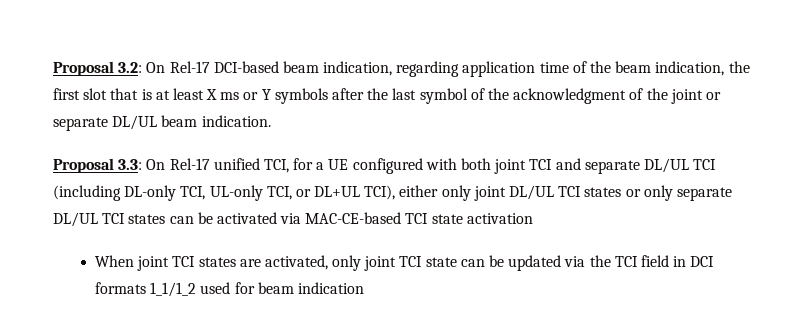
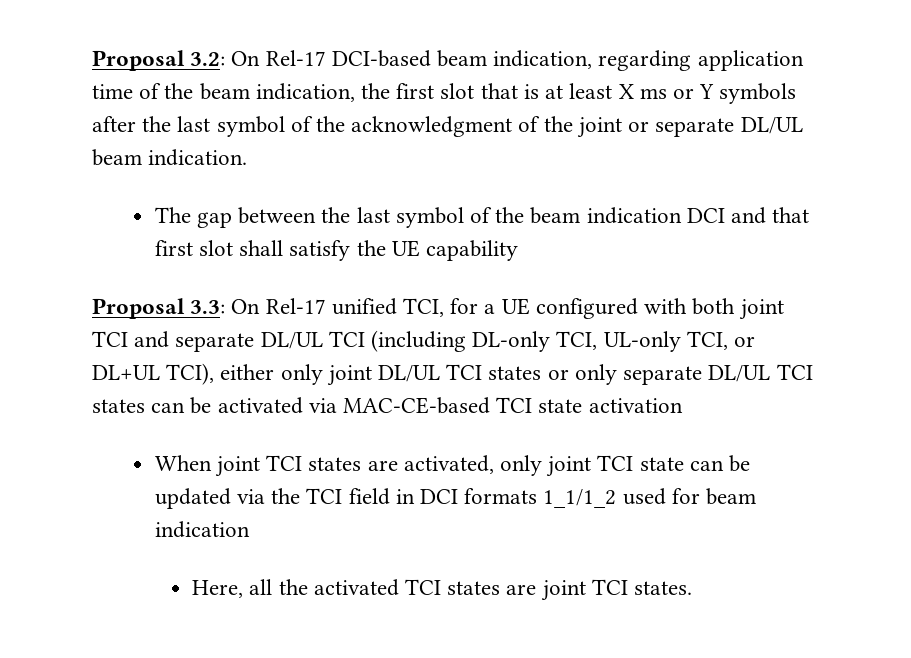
(271, 121) none -> [154,207,810,228] [154,240,519,261] // The gap between the last symbol of the beam indication DCI and that first slot shall satisfy the UE capability
(364, 288) none -> [192,579,693,601] // Here, all the activated TCI states are joint TCI states.

